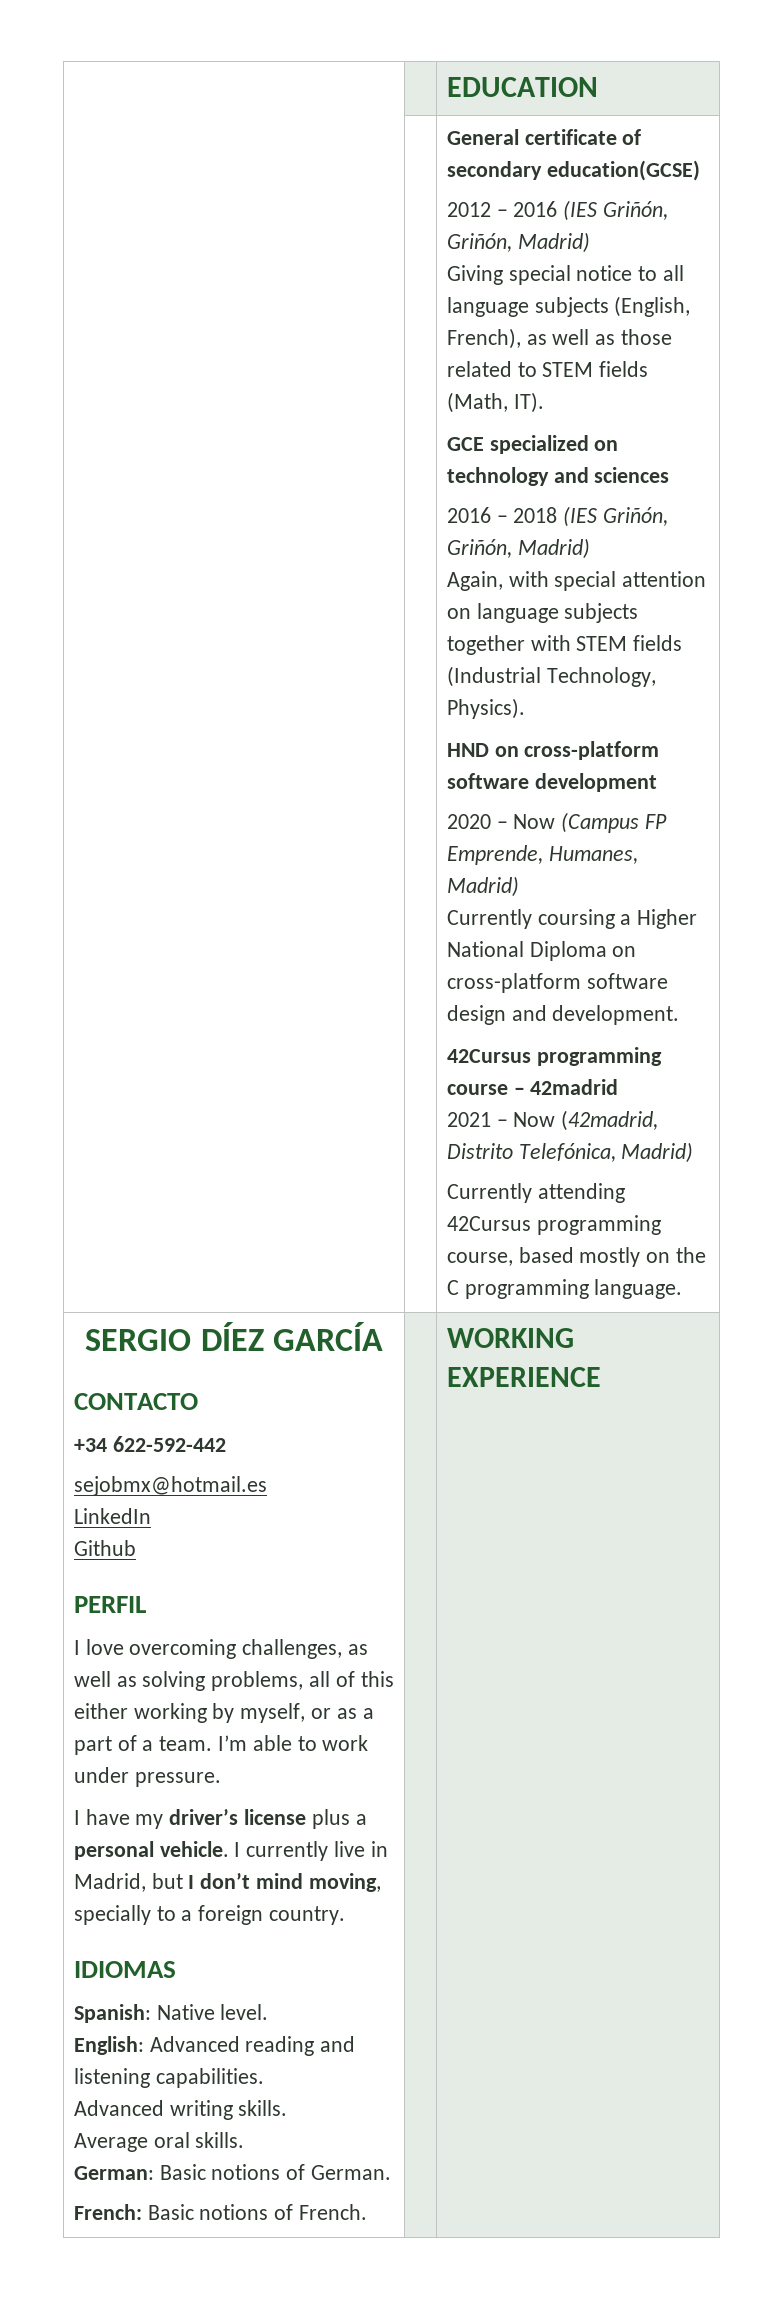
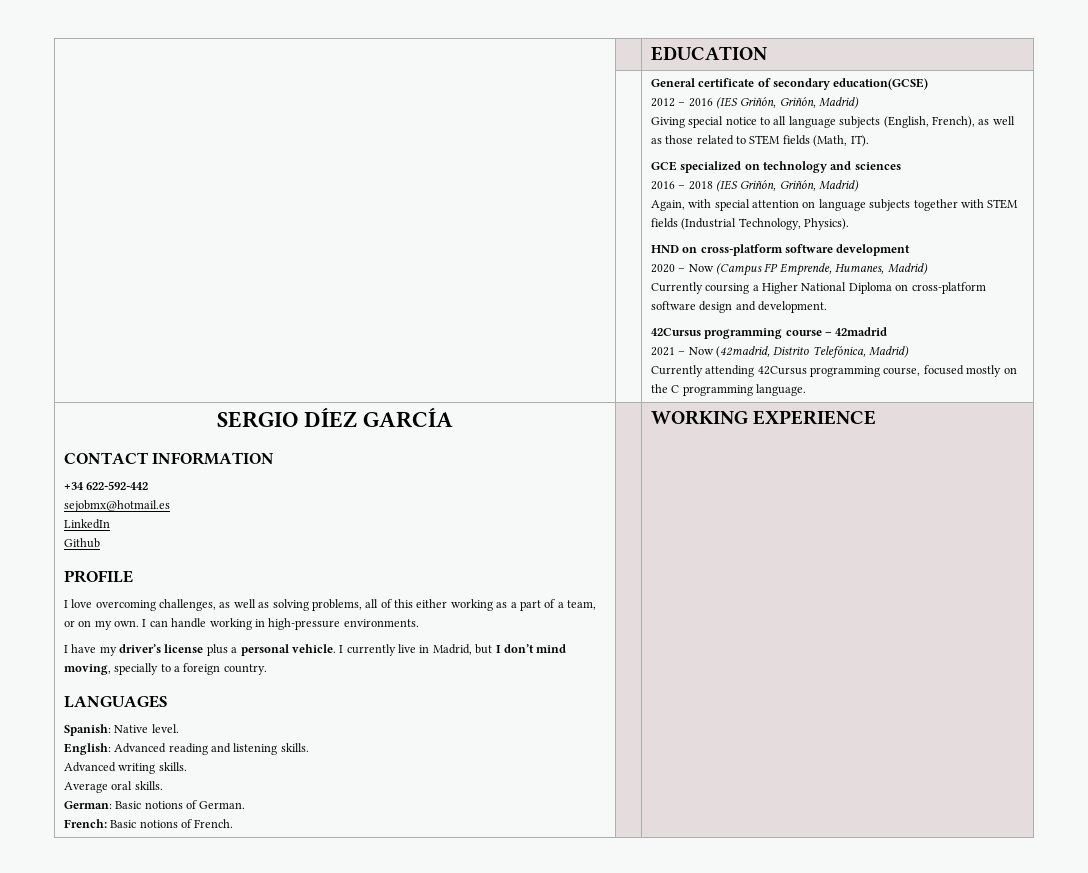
[518,1247,574,1263] based -> [923,365,964,375] focused
[73,1393,198,1410] CONTACTO -> [63,452,275,465] CONTACT INFORMATION
[73,1596,146,1613] PERFIL -> [63,570,133,583] PROFILE
[212,1703,332,1723] by myself, or -> (493, 605) none
[159,1735,369,1751] [73,1767,221,1787] team. I’m able to work under pressure. -> [567,600,597,610] [63,618,419,630] team, or on my own. I can handle working in high-pressure environments.
[73,1961,176,1978] IDIOMAS -> [63,695,168,708] LANGUAGES
[155,2068,264,2088] capabilities. -> [280,743,309,752] skills.

